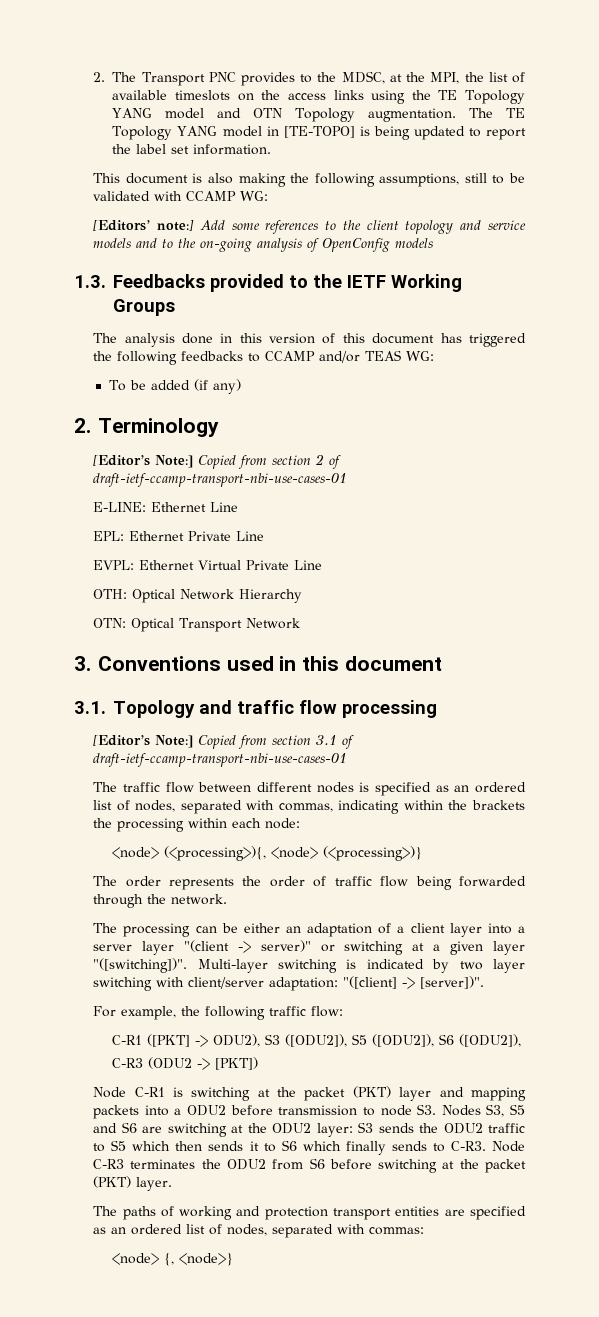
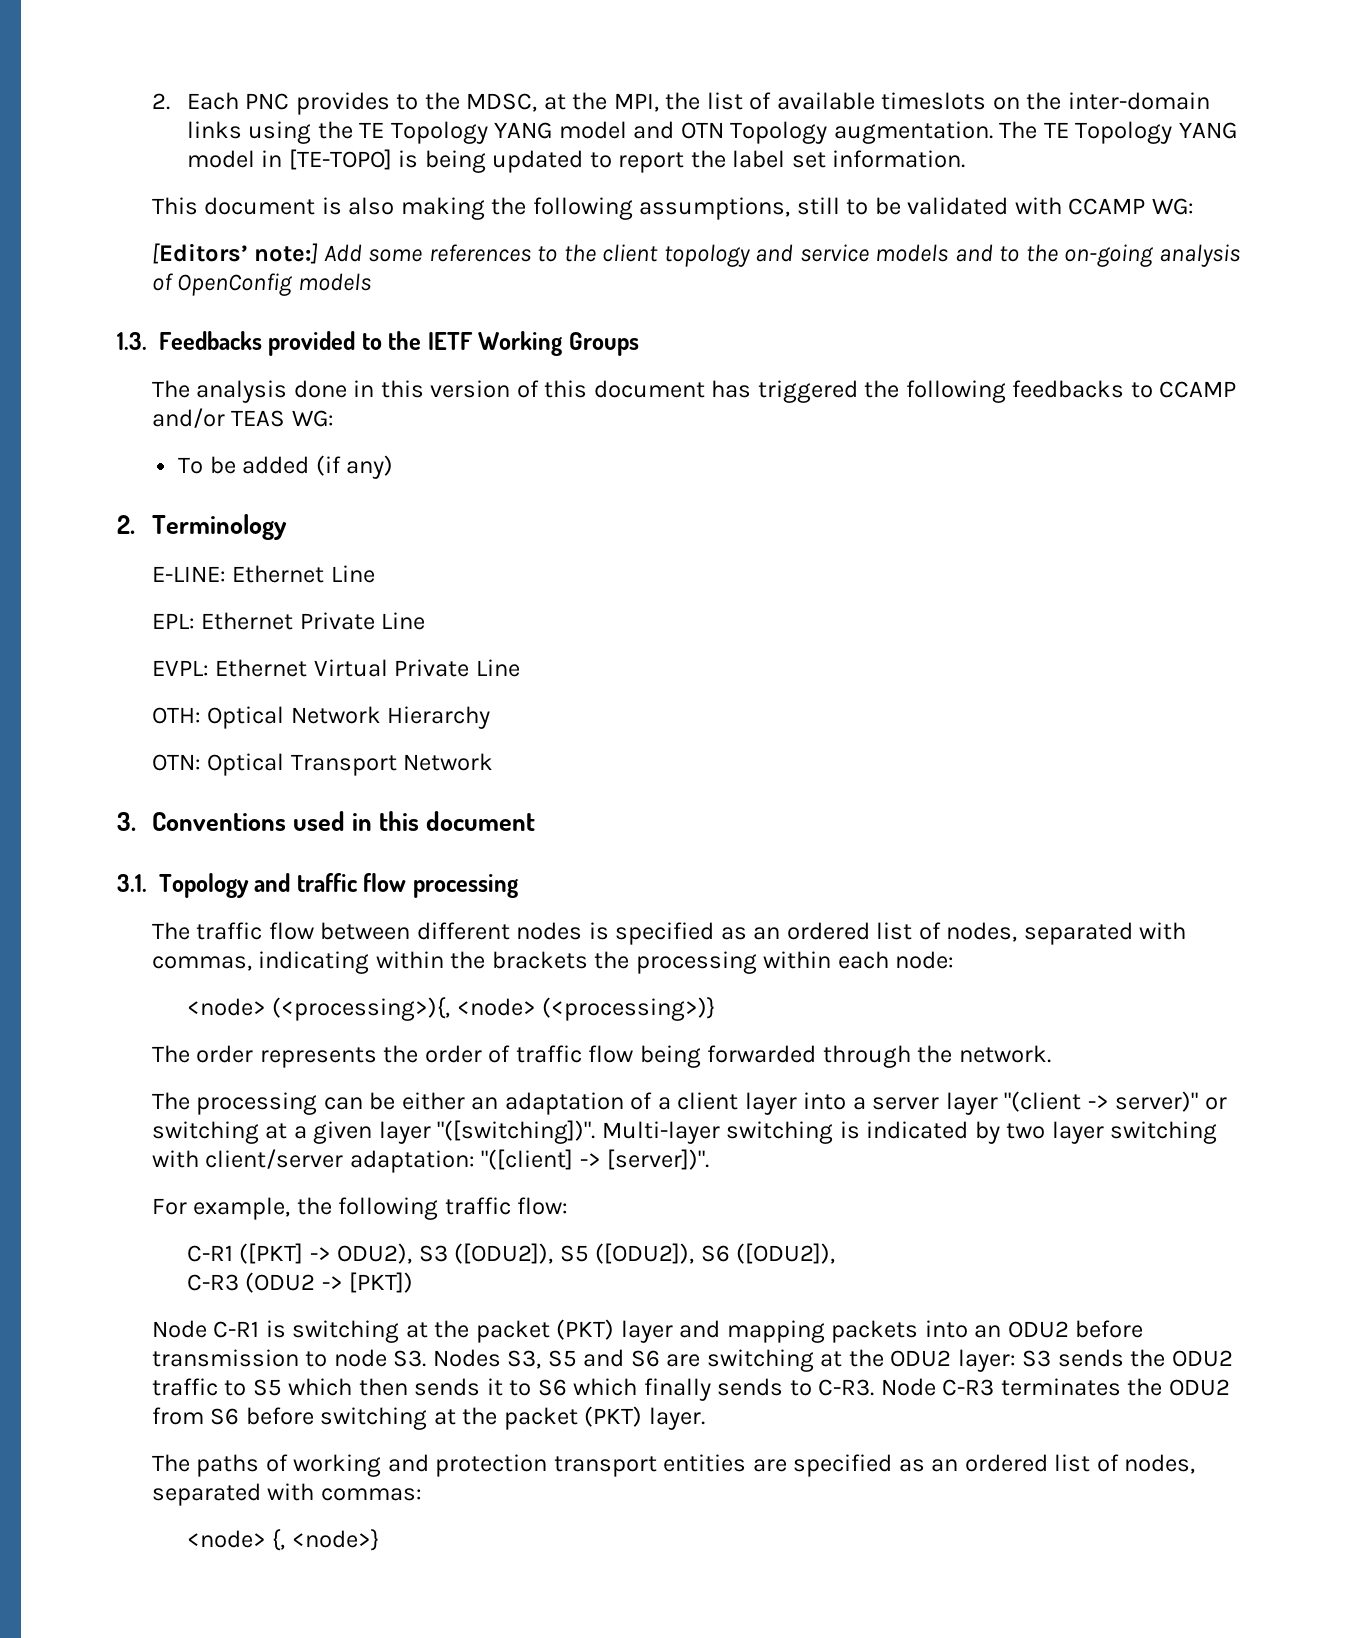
[93,72,205,86] 2. The Transport -> [151,92,239,110] 2. Each
[287,93,326,100] access -> [1067,92,1210,110] inter-domain
[93,454,342,469] [93,473,348,487] // [Editor’s Note:] Copied from section 2 of draft-ietf-ccamp-transport-nbi-use-cases-01 -> (287, 527) none
[93,735,355,749] [93,753,348,767] // [Editor’s Note:] Copied from section 3.1 of draft-ietf-ccamp-transport-nbi-use-cases-01 -> (518, 886) none
[174,1108,182,1115] a -> [974,1325,1002,1338] an

